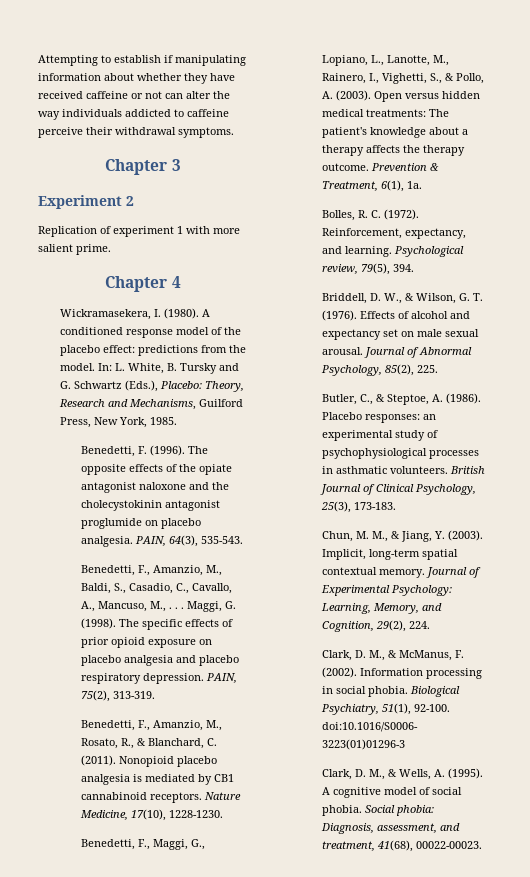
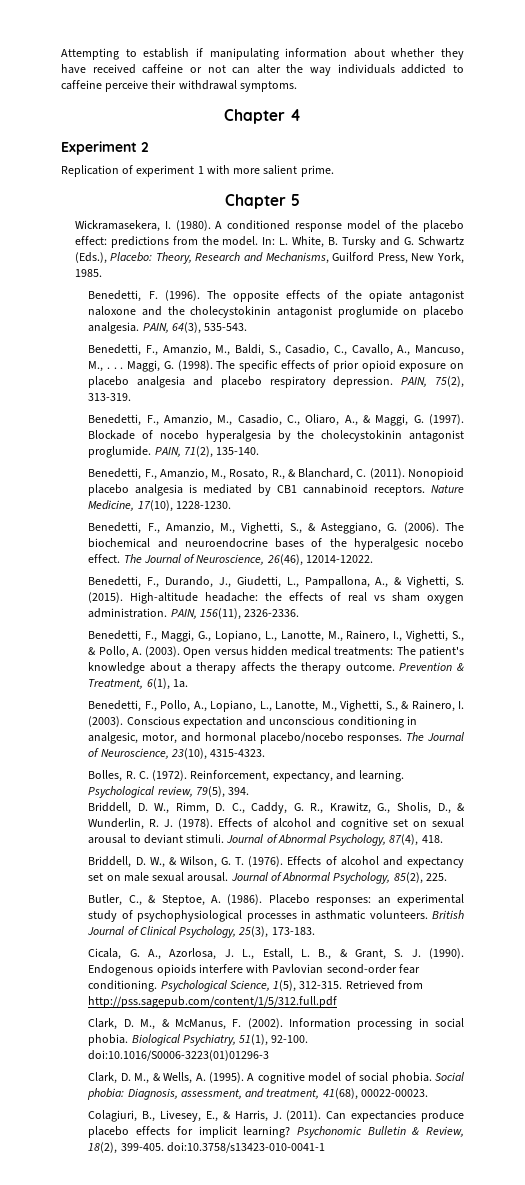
[171,159,181,171] 3 -> [289,109,301,121] 4
[171,276,181,288] 4 -> [290,194,300,206] 5
(156, 695) none -> [88,414,464,426] [88,430,464,442] [88,446,260,458] // Benedetti, F., Amanzio, M., Casadio, C., Oliaro, A., & Maggi, G. (1997). Blockade of nocebo hyperalgesia by the cholecystokinin antagonist proglumide. PAIN, 71(2), 135-140.
(224, 814) none -> [88,522,464,534] [88,538,465,550] [88,554,373,566] [88,576,464,588] [88,592,465,604] [88,608,300,620] // Benedetti, F., Amanzio, M., Vighetti, S., & Asteggiano, G. (2006). The biochemical and neuroendocrine bases of the hyperalgesic nocebo effect. The Journal of Neuroscience, 26(46), 12014-12022. // Benedetti, F., Durando, J., Giudetti, L., Pampallona, A., & Vighetti, S. (2015). High-altitude headache: the effects of real vs sham oxygen administration. PAIN, 156(11), 2326-2336.
(423, 185) none -> [88,700,464,712] [88,716,417,728] [88,732,464,744] [88,748,266,760] // Benedetti, F., Pollo, A., Lopiano, L., Lanotte, M., Vighetti, S., & Rainero, I. (2003). Conscious expectation and unconscious conditioning in analgesic, motor, and hormonal placebo/nocebo responses. The Journal of Neuroscience, 23(10), 4315-4323.
(415, 268) none -> [88,802,465,814] [88,818,464,830] [88,834,443,846] // Briddell, D. W., Rimm, D. C., Caddy, G. R., Krawitz, G., Sholis, D., & Wunderlin, R. J. (1978). Effects of alcohol and cognitive set on sexual arousal to deviant stimuli. Journal of Abnormal Psychology, 87(4), 418.
[322,530,484,542] [322,549,459,560] [322,567,482,578] [321,585,453,596] [321,603,443,614] [322,620,431,632] Chun, M. M., & Jiang, Y. (2003). Implicit, long-term spatial contextual memory. Journal of Experimental Psychology: Learning, Memory, and Cognition, 29(2), 224. -> [88,948,465,960] [88,964,420,976] [88,980,423,992] [88,996,338,1008] Cicala, G. A., Azorlosa, J. L., Estall, L. B., & Grant, S. J. (1990). Endogenous opioids interfere with Pavlovian second-order fear conditioning. Psychological Science, 1(5), 312-315. Retrieved from http://pss.sagepub.com/content/1/5/312.full.pdf
(483, 845) none -> [88,1110,464,1122] [88,1126,464,1138] [88,1142,325,1154] // Colagiuri, B., Livesey, E., & Harris, J. (2011). Can expectancies produce placebo effects for implicit learning? Psychonomic Bulletin & Review, 18(2), 399-405. doi:10.3758/s13423-010-0041-1

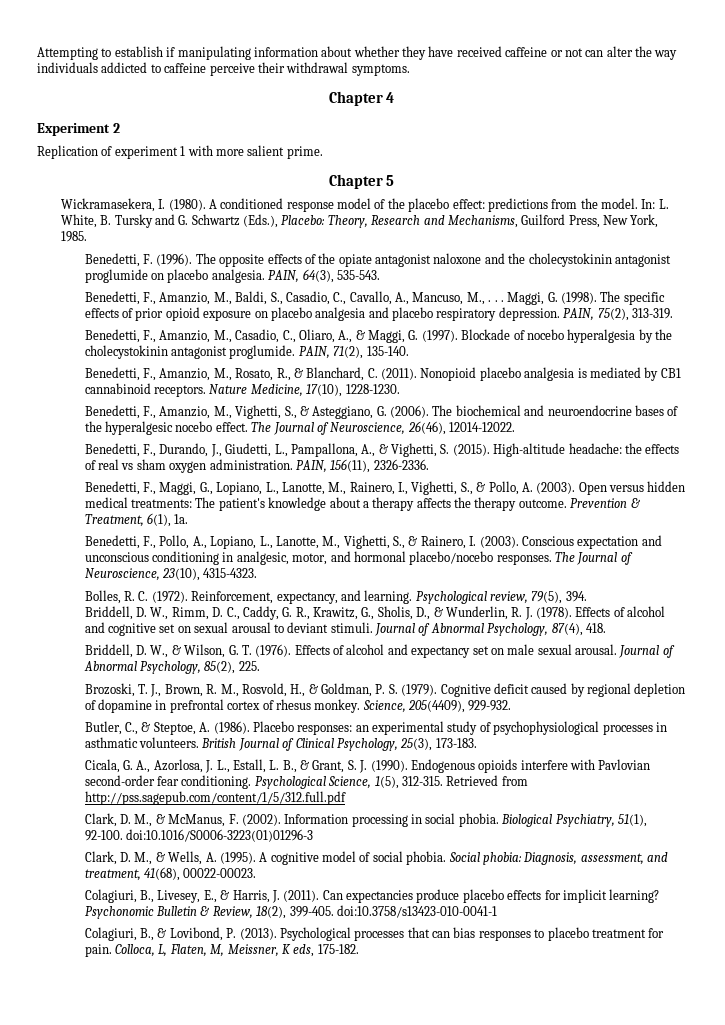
(447, 877) none -> [84,683,686,697] [84,699,512,713] // Brozoski, T. J., Brown, R. M., Rosvold, H., & Goldman, P. S. (1979). Cognitive deficit caused by regional depletion of dopamine in prefrontal cortex of rhesus monkey. Science, 205(4409), 929-932.
(325, 1147) none -> [84,927,665,941] [84,944,359,957] // Colagiuri, B., & Lovibond, P. (2013). Psychological processes that can bias responses to placebo treatment for pain. Colloca, L, Flaten, M, Meissner, K eds, 175-182.

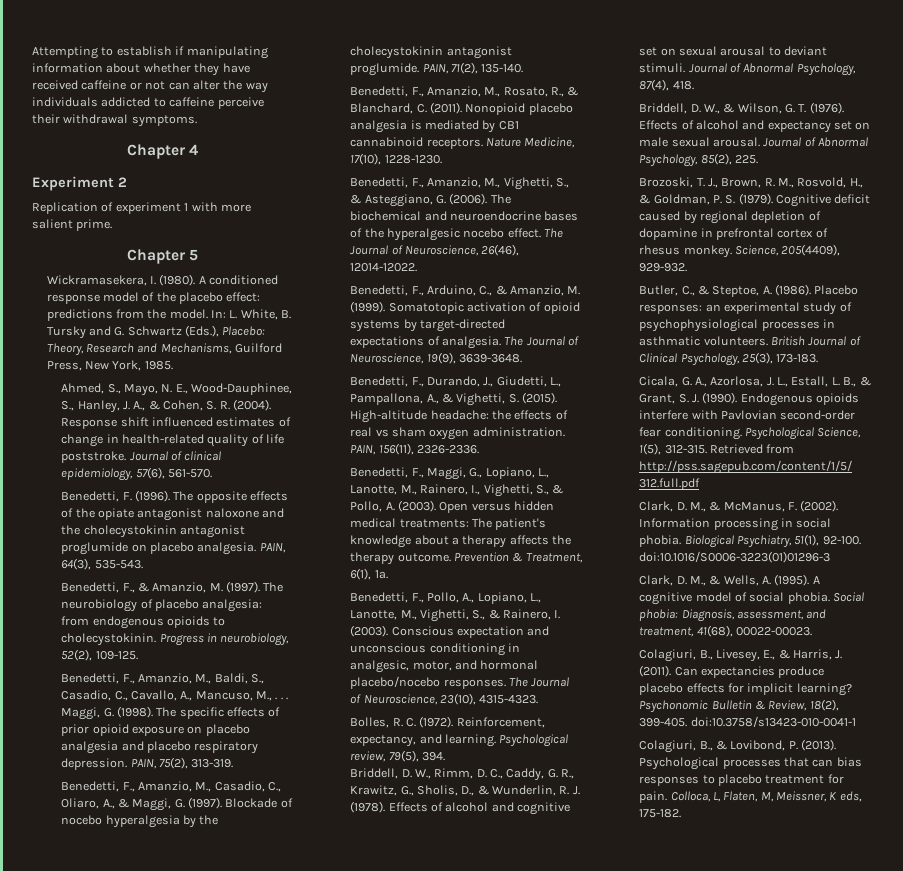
(87, 236) none -> [61,383,293,396] [61,399,272,413] [61,417,291,429] [61,434,285,447] [61,451,222,463] [61,467,212,481] // Ahmed, S., Mayo, N. E., Wood-Dauphinee, S., Hanley, J. A., & Cohen, S. R. (2004). Response shift influenced estimates of change in health-related quality of life poststroke. Journal of clinical epidemiology, 57(6), 561-570.
(380, 275) none -> [61,581,284,593] [61,599,263,612] [61,616,226,629] [61,633,290,646] [61,649,138,661] // Benedetti, F., & Amanzio, M. (1997). The neurobiology of placebo analgesia: from endogenous opioids to cholecystokinin. Progress in neurobiology, 52(2), 109-125.
(516, 427) none -> [350,285,581,296] [350,301,580,314] [350,319,505,332] [350,336,580,349] [350,352,522,364] // Benedetti, F., Arduino, C., & Amanzio, M. (1999). Somatotopic activation of opioid systems by target-directed expectations of analgesia. The Journal of Neuroscience, 19(9), 3639-3648.

